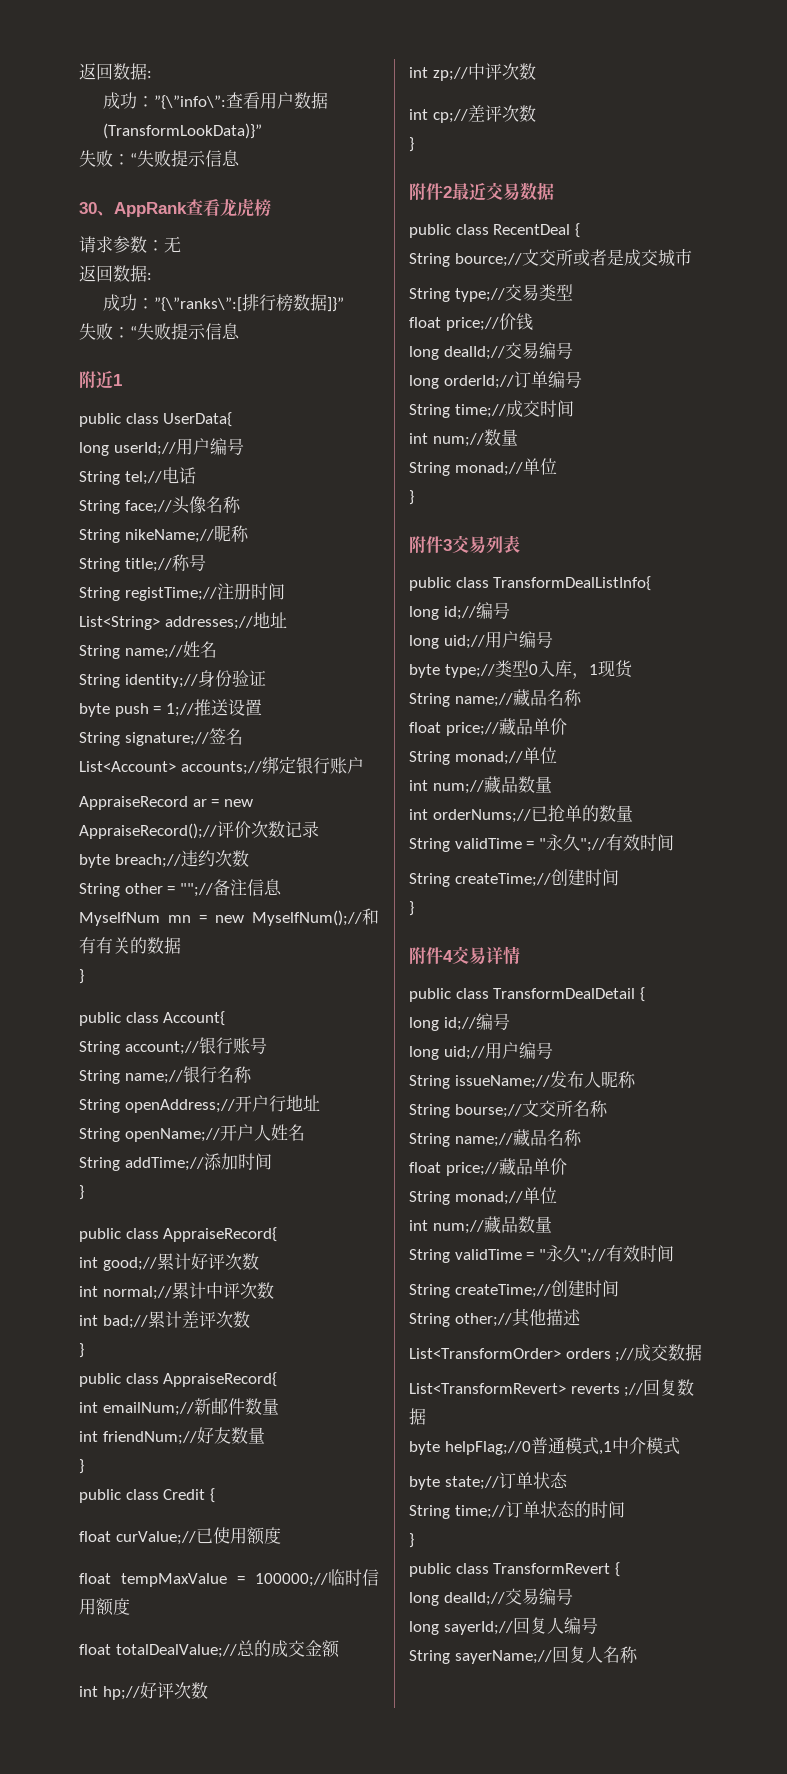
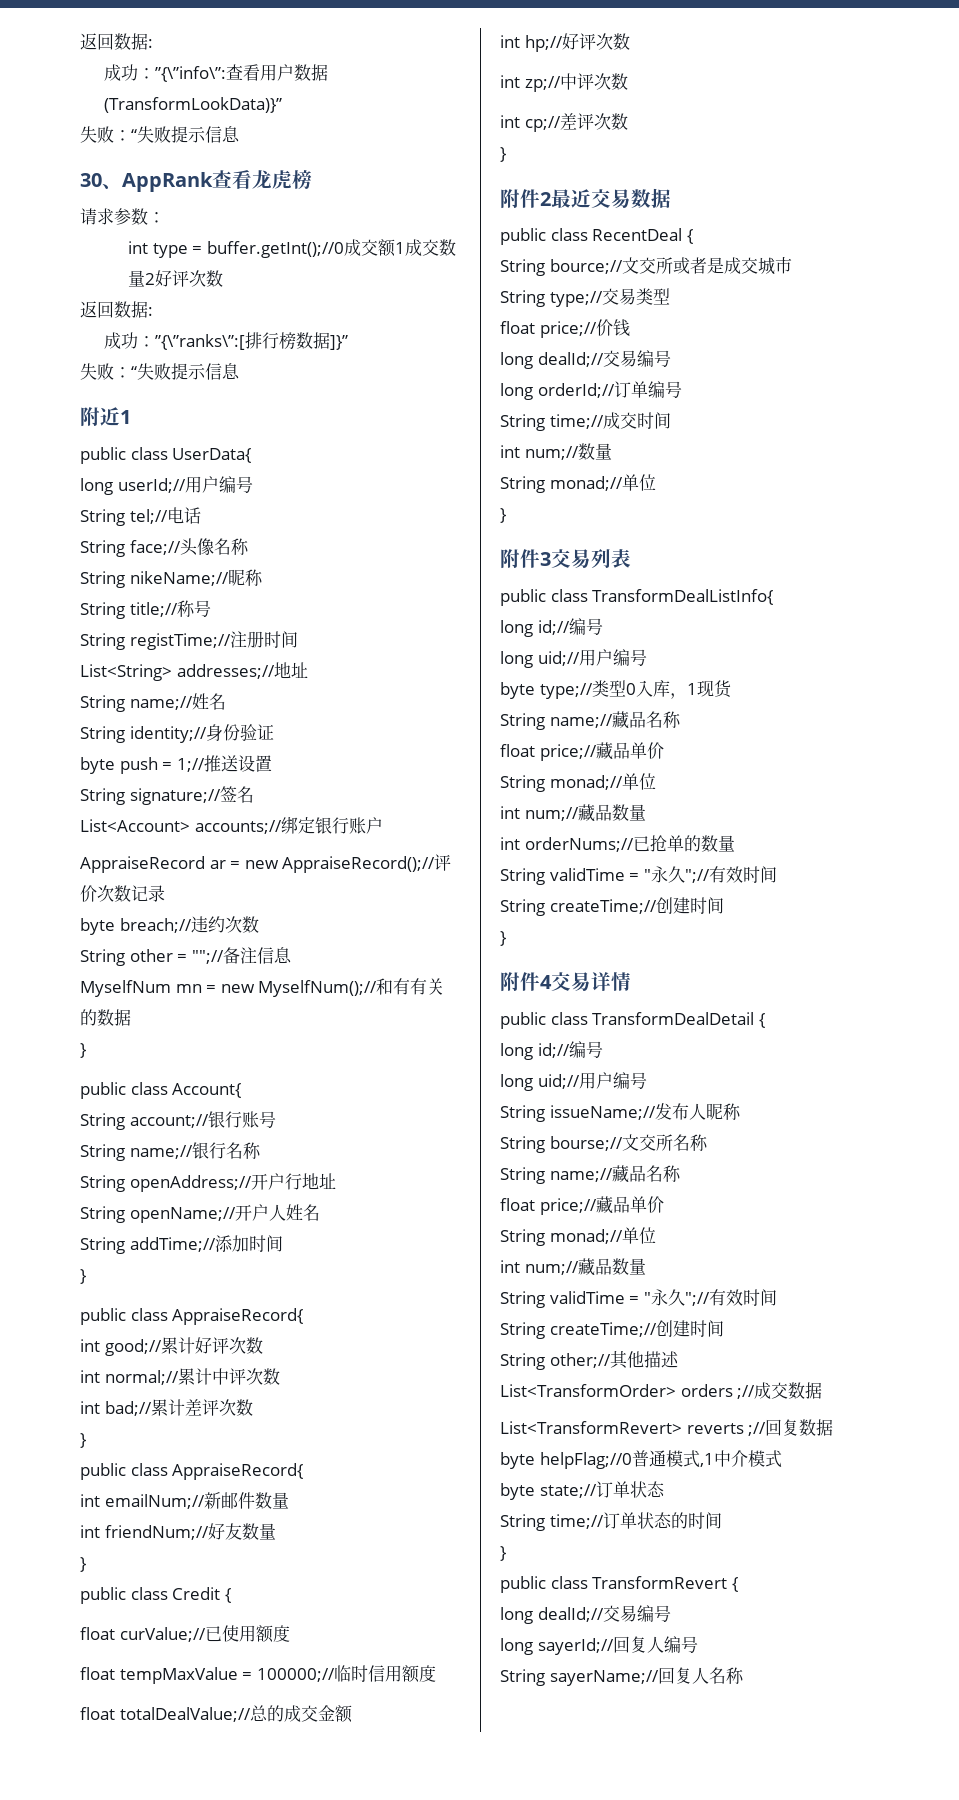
[164,236,181,253] 无 -> [127,239,456,258] [127,270,223,287] // int type = buffer.getInt();//0成交额1成交数量2好评次数

